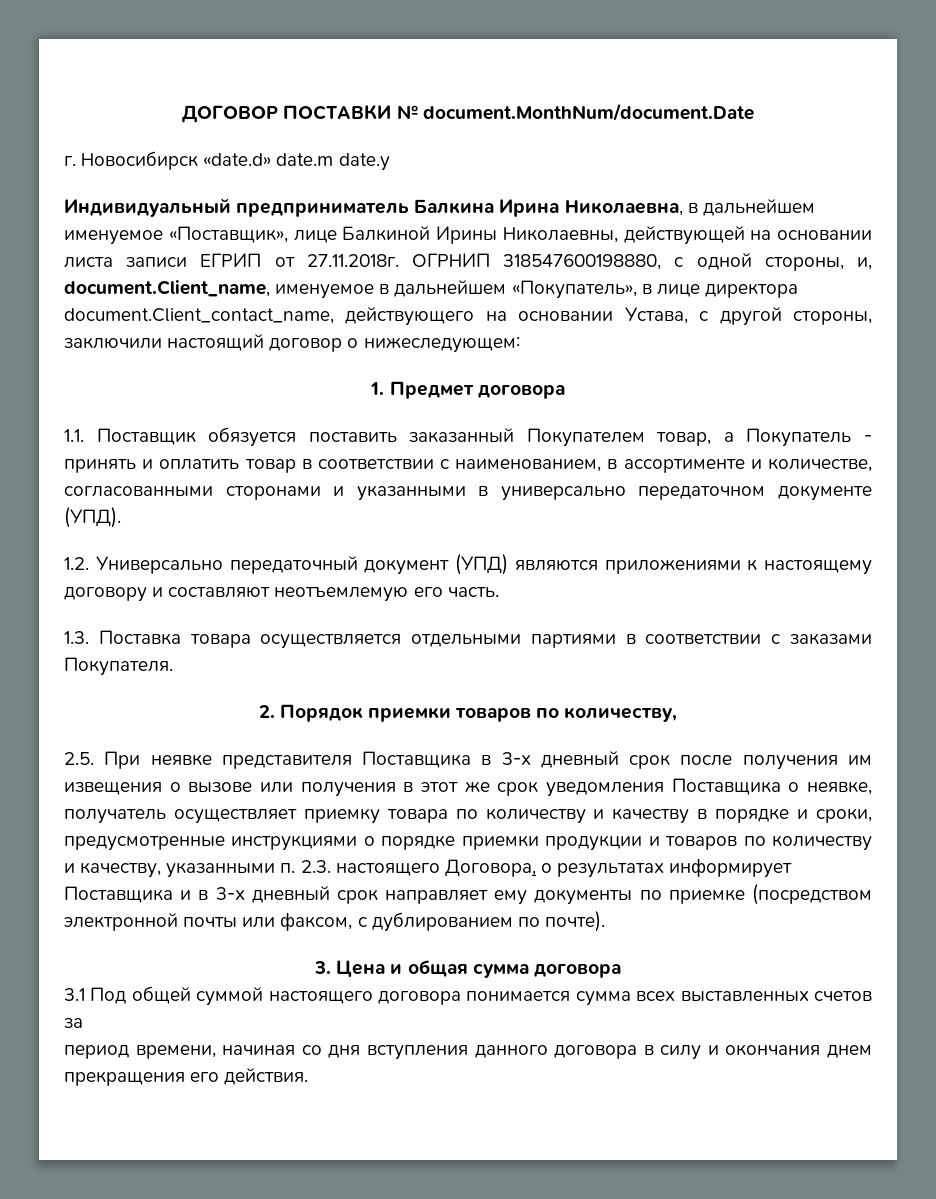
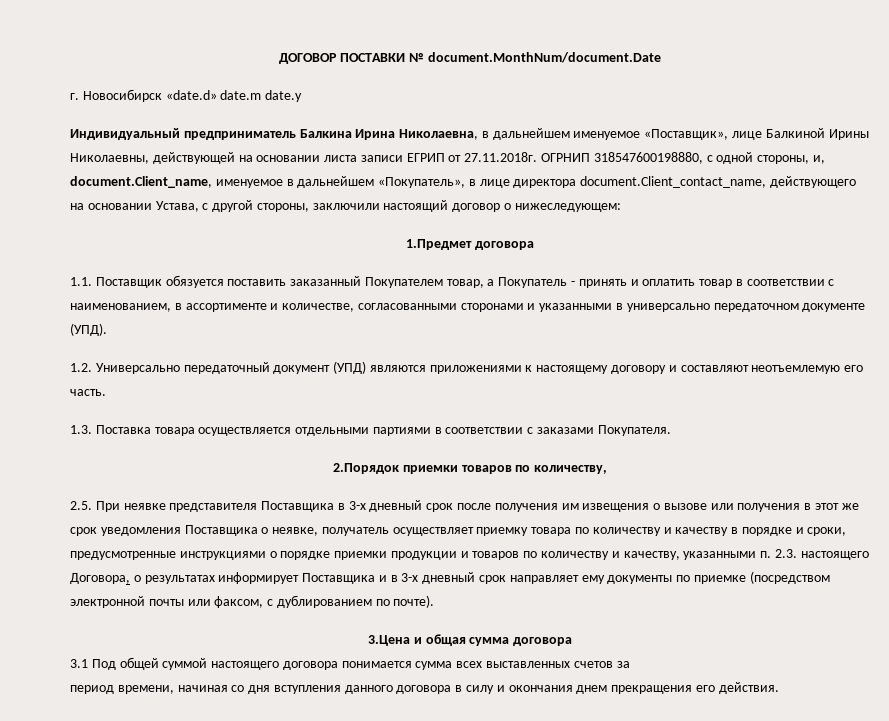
[370,381,474,399] 1. Предмет -> [406,239,473,250] 1.Предмет
[258,704,363,722] 2. Порядок -> [332,463,399,474] 2.Порядок
[314,960,386,977] 3. Цена -> [367,635,410,646] 3.Цена

